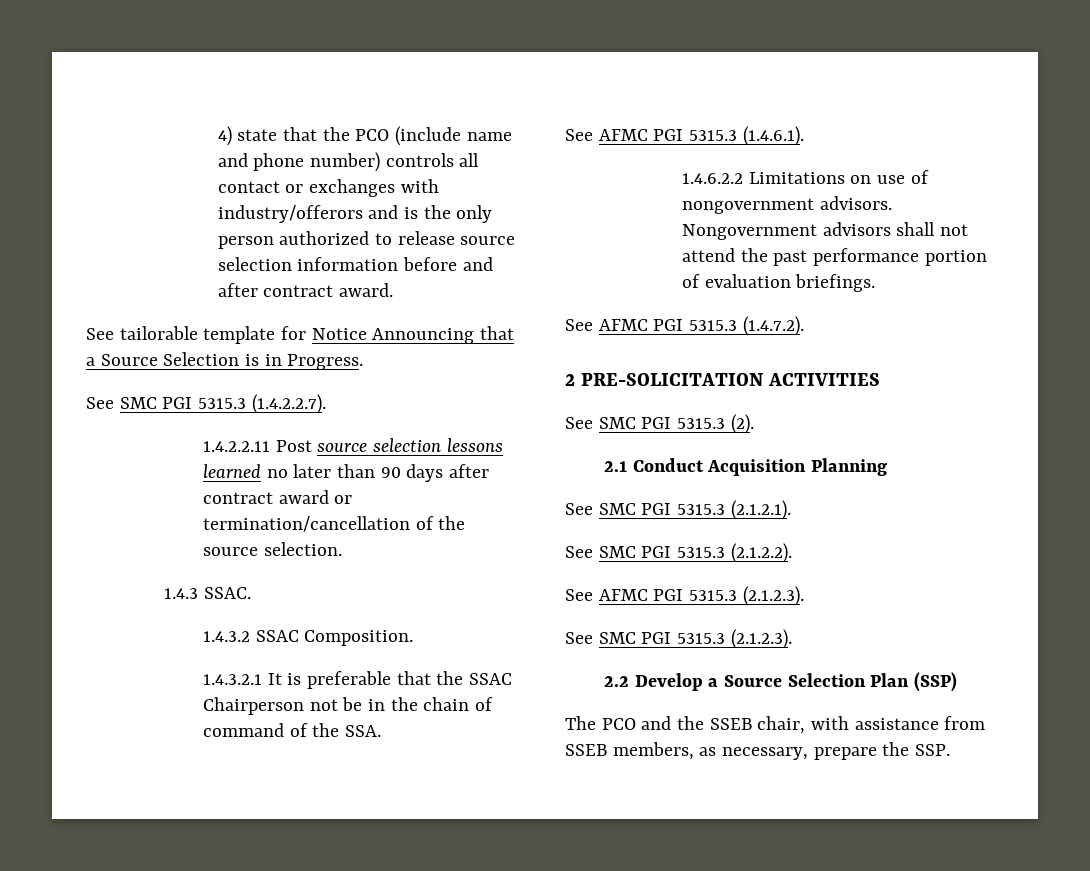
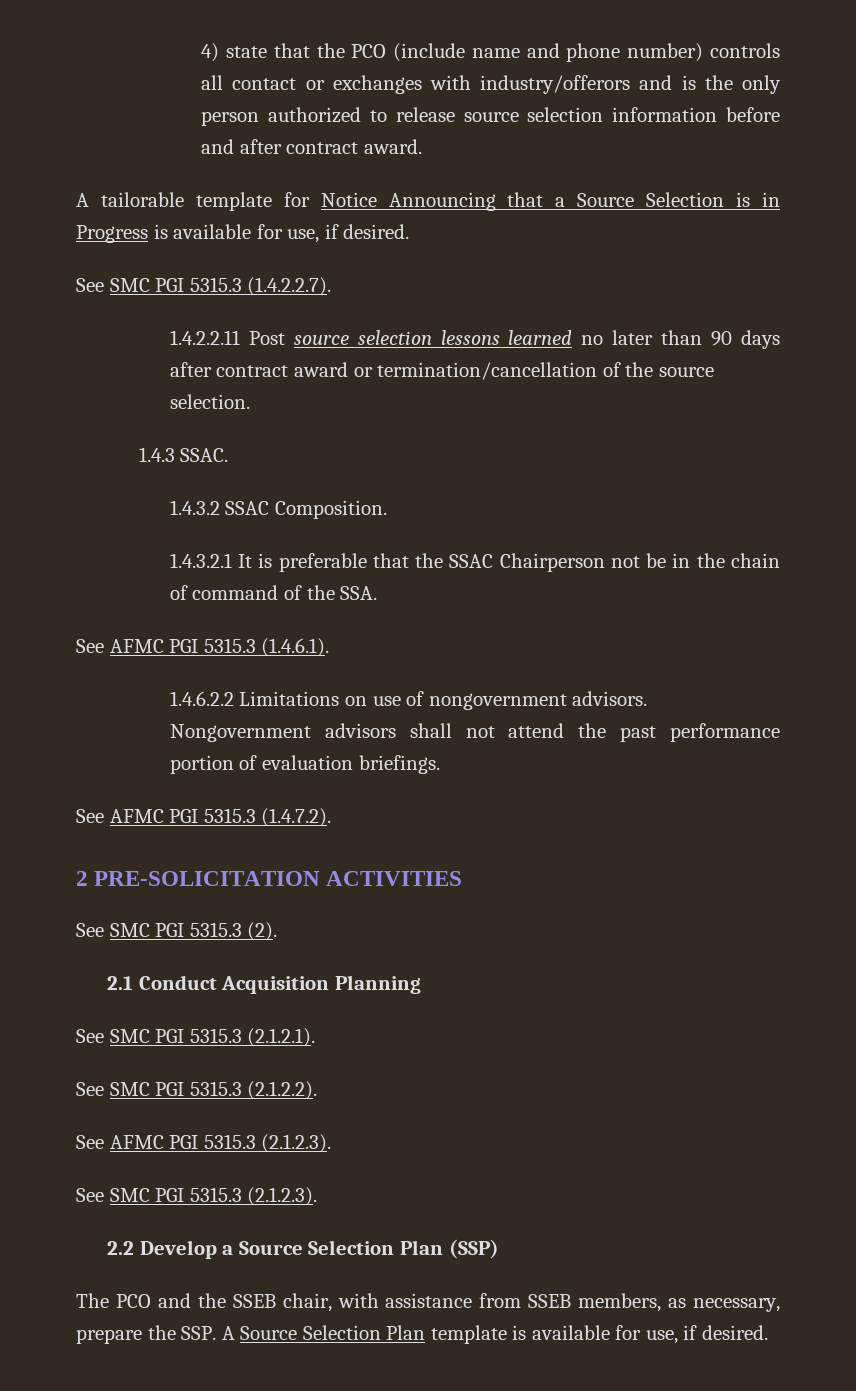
[86,328,114,340] See -> [76,193,89,207] A
[287,354,364,370] Progress. -> [76,224,410,243] Progress is available for use, if desired.
(951, 750) none -> [221,1325,768,1344] A Source Selection Plan template is available for use, if desired.

